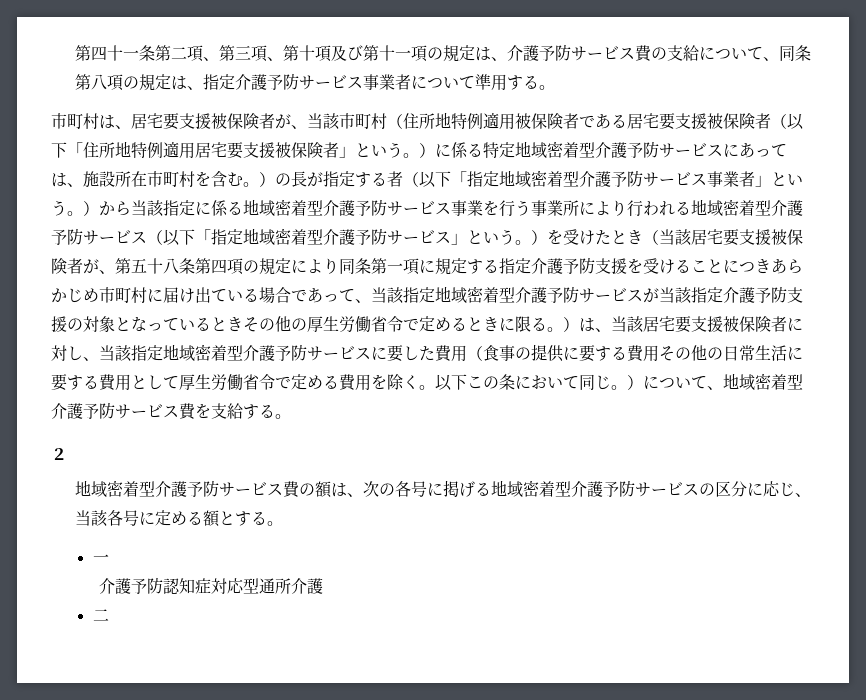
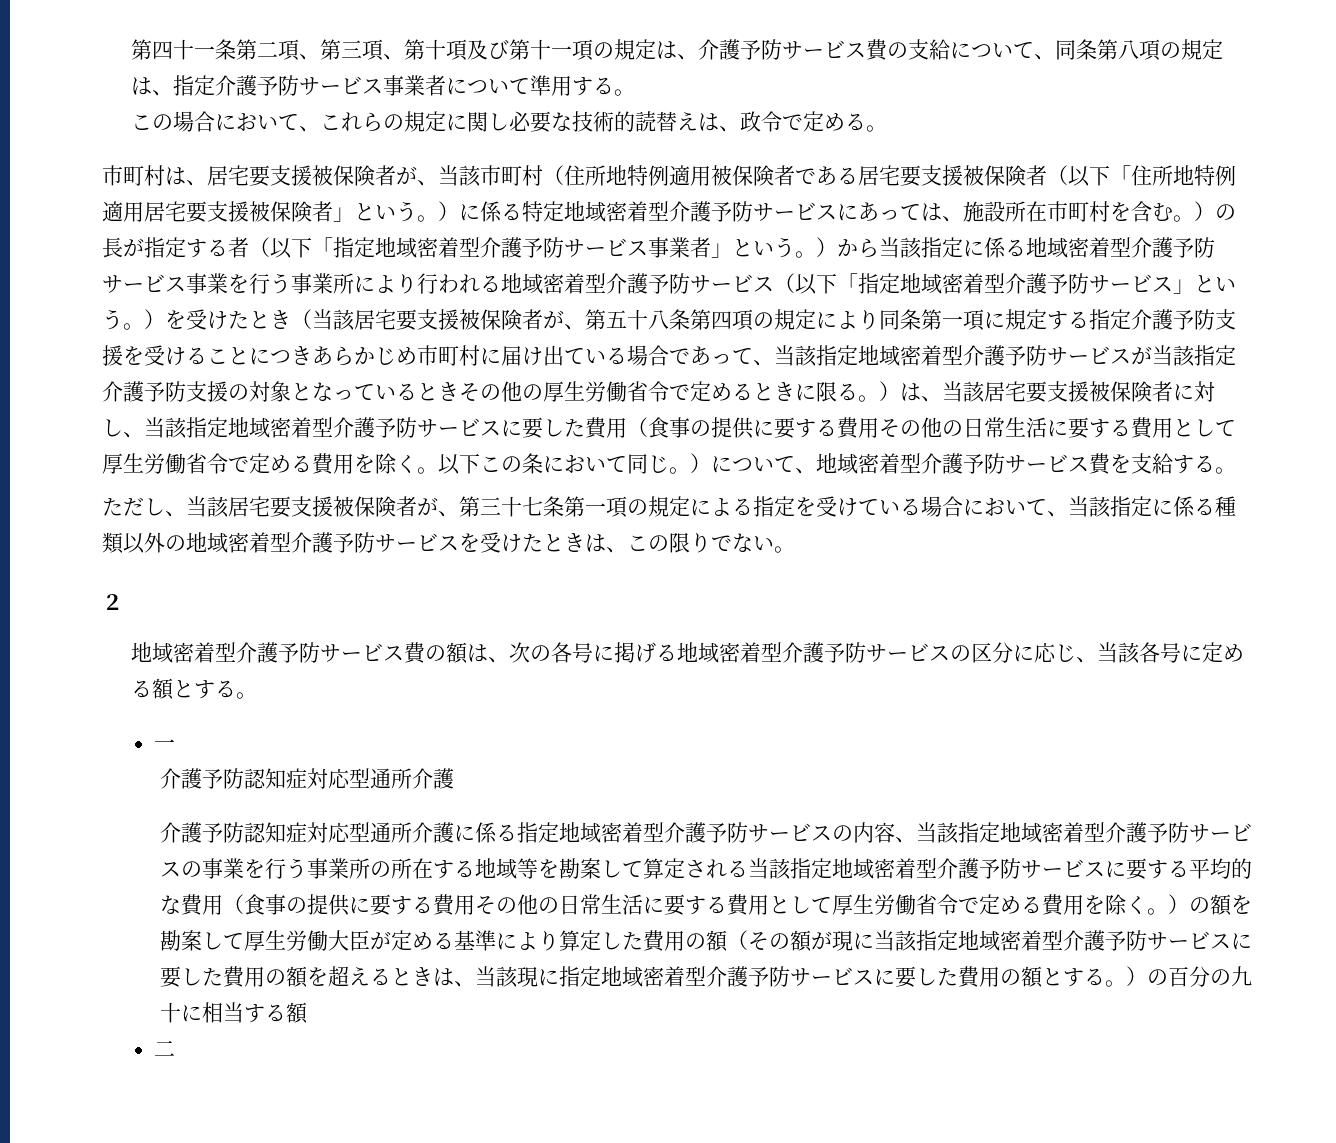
(555, 87) none -> [130,111,887,133] // この場合において、これらの規定に関し必要な技術的読替えは、政令で定める。
(291, 416) none -> [102,496,1236,518] [102,532,795,554] // ただし、当該居宅要支援被保険者が、第三十七条第一項の規定による指定を受けている場合において、当該指定に係る種類以外の地域密着型介護予防サービスを受けたときは、この限りでない。
(323, 586) none -> [159,822,1252,844] [159,858,1252,880] [159,894,1252,916] [159,930,1252,952] [159,966,1252,988] [159,1002,308,1024] // 介護予防認知症対応型通所介護に係る指定地域密着型介護予防サービスの内容、当該指定地域密着型介護予防サービスの事業を行う事業所の所在する地域等を勘案して算定される当該指定地域密着型介護予防サービスに要する平均的な費用（食事の提供に要する費用その他の日常生活に要する費用として厚生労働省令で定める費用を除く。）の額を勘案して厚生労働大臣が定める基準により算定した費用の額（その額が現に当該指定地域密着型介護予防サービスに要した費用の額を超えるときは、当該現に指定地域密着型介護予防サービスに要した費用の額とする。）の百分の九十に相当する額

